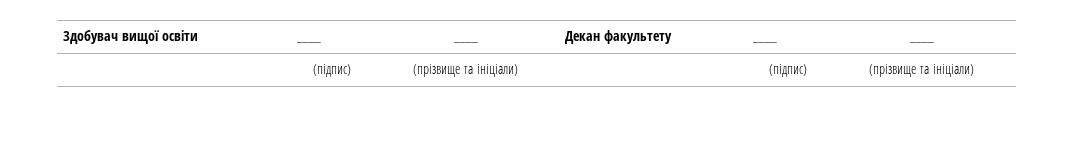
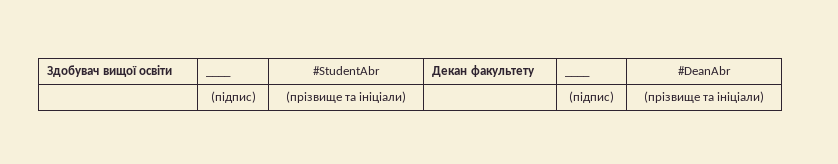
[452,41,478,43] ____ -> [312,66,380,75] #StudentAbr
[908,41,934,43] ____ -> [677,66,731,75] #DeanAbr

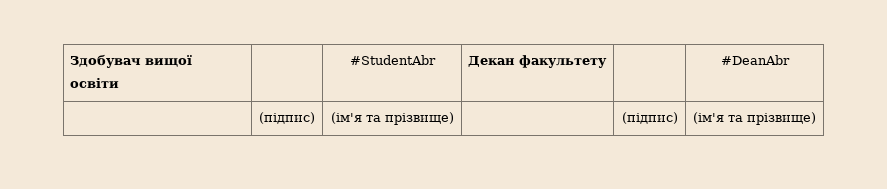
[206,75,232,77] ____ -> (120, 83) none
[565,75,591,77] ____ -> (608, 61) none
[285,91,407,103] [569,91,614,103] [643,91,765,103] (прізвище та ініціали) | | (підпис) | (прізвище та ініціали) -> [330,112,454,125] [621,112,678,124] [693,112,816,125] (ім'я та прізвище) | | (підпис) | (ім'я та прізвище)

